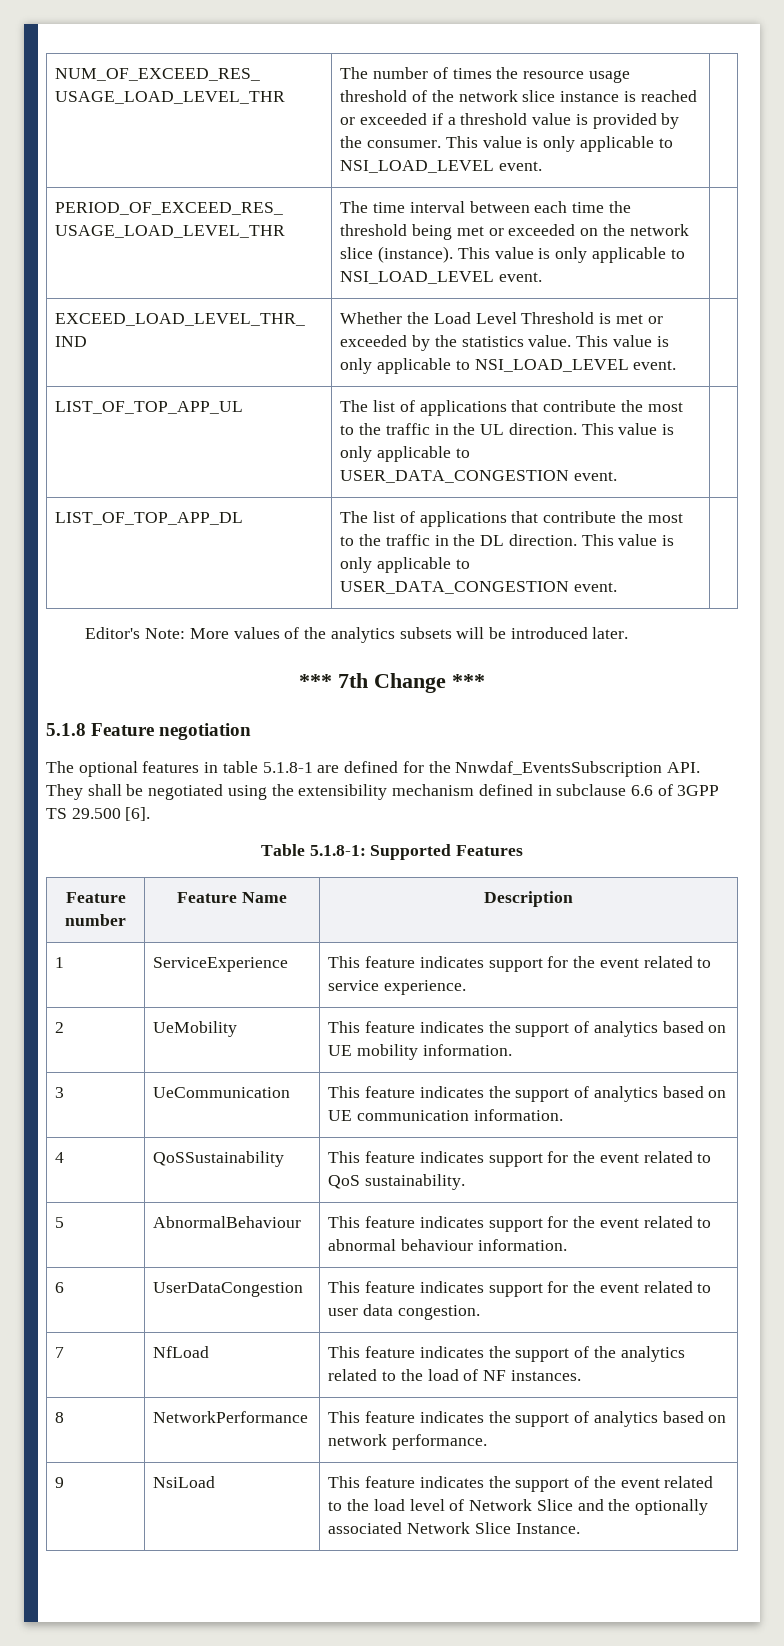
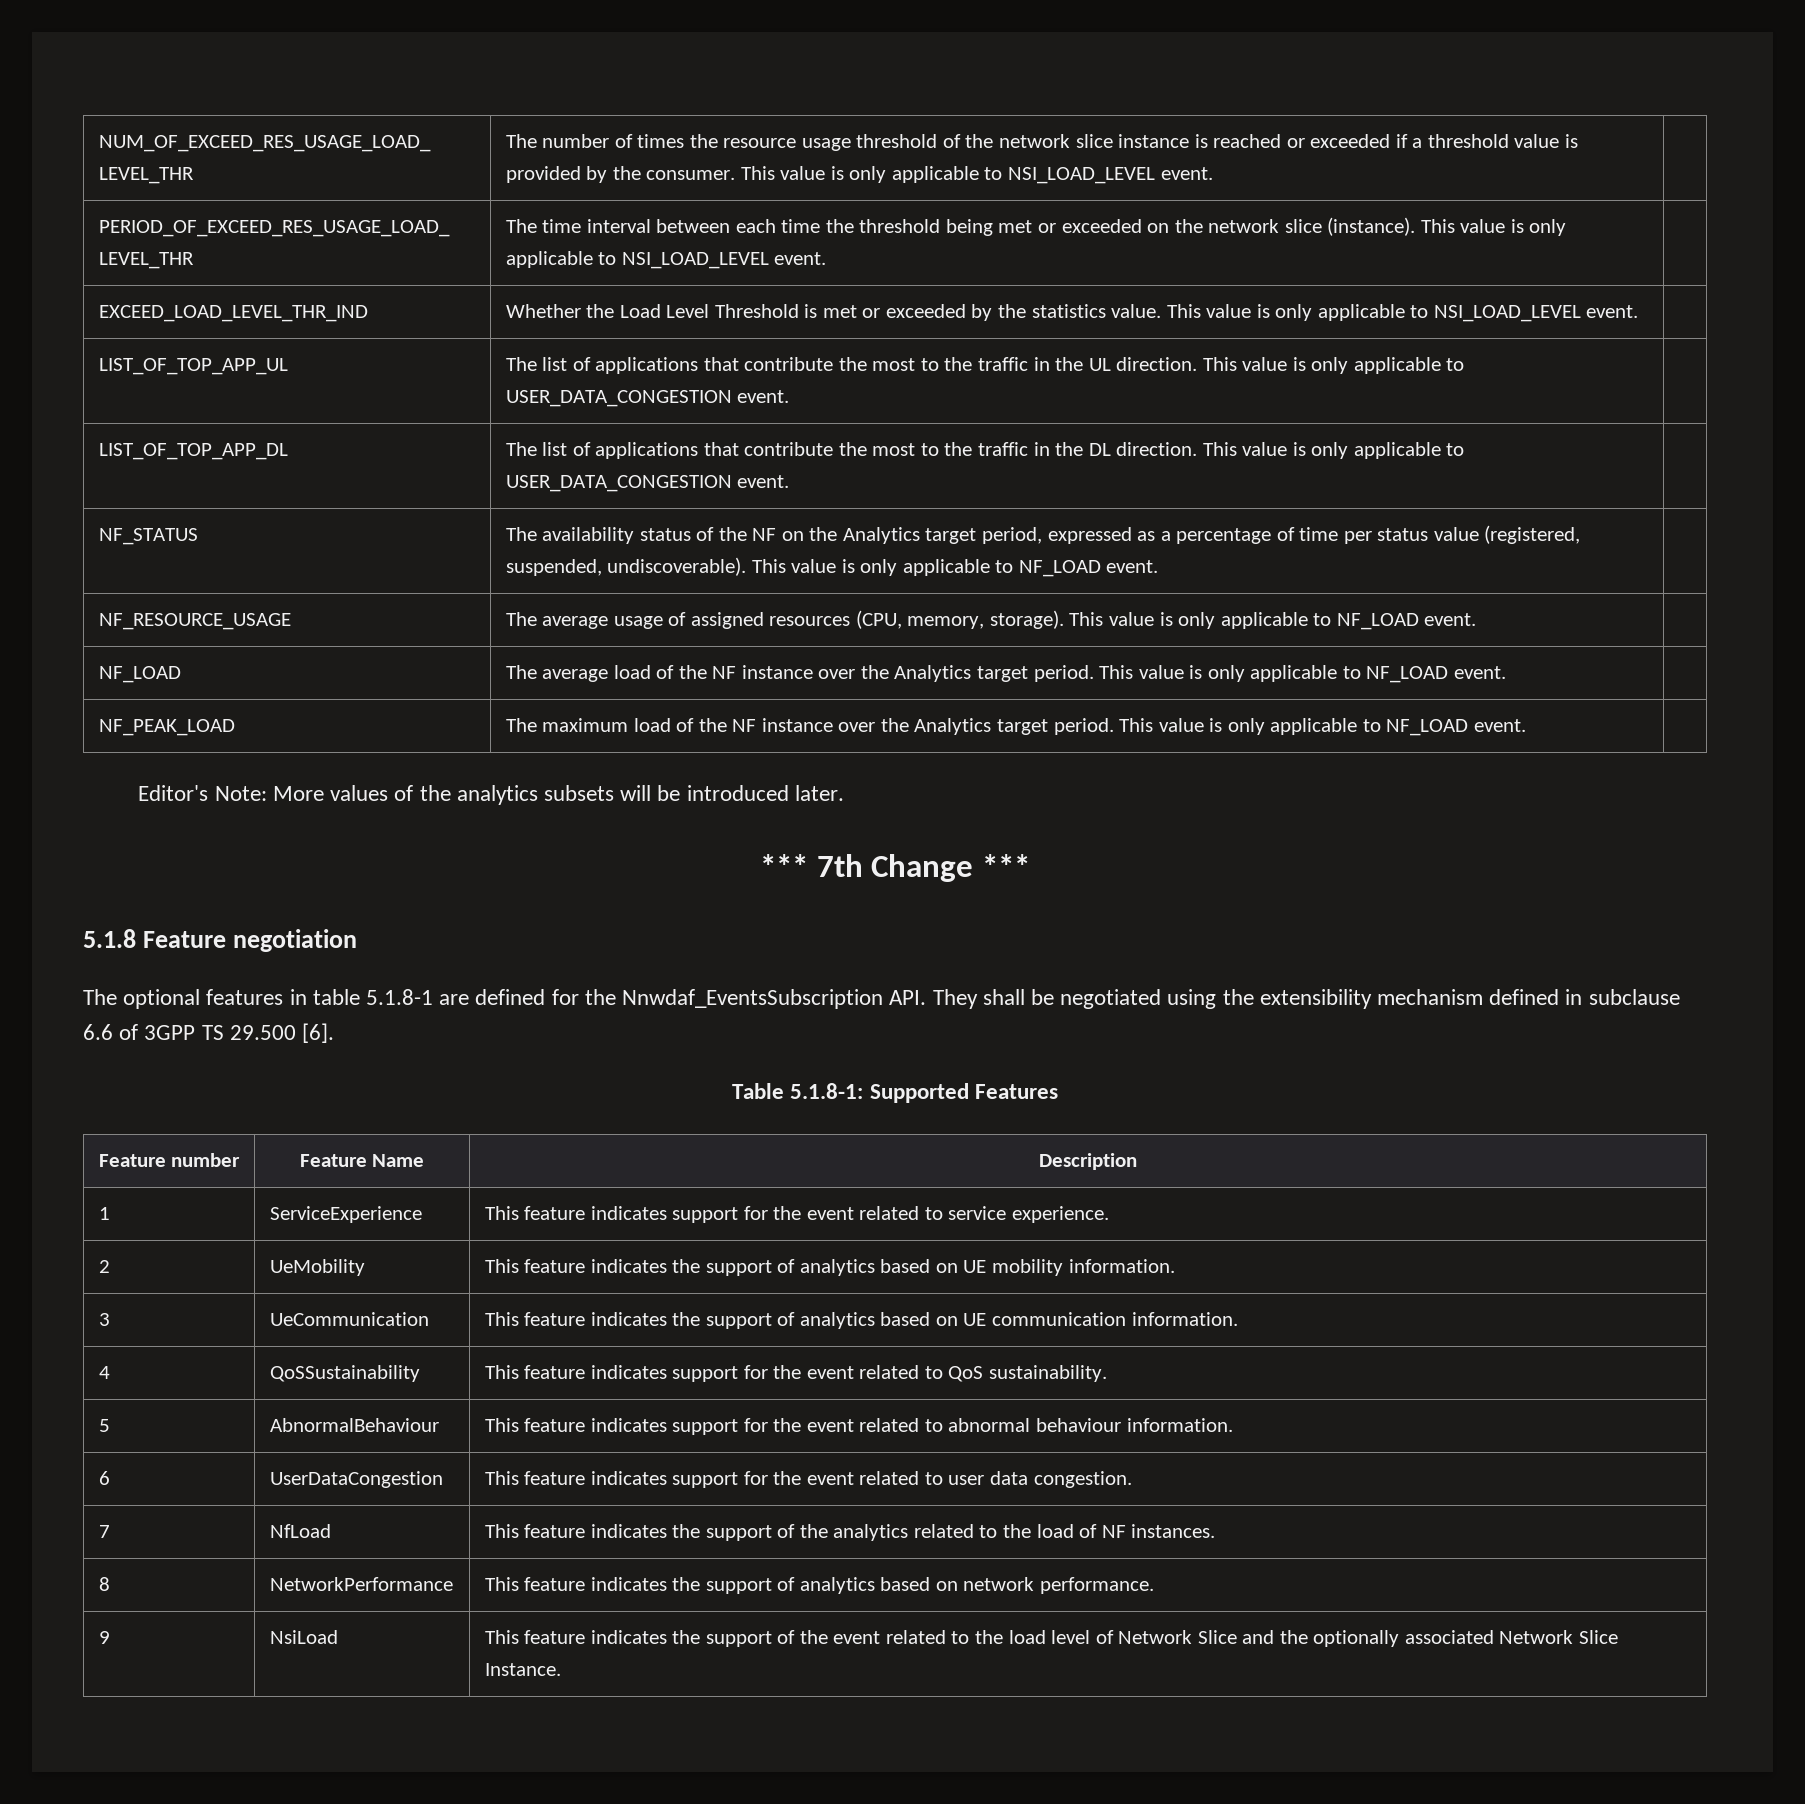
(618, 587) none -> [98,528,198,545] [505,525,1581,544] [505,557,1159,577] [98,613,291,630] [505,610,1477,630] [98,666,181,683] [505,665,1506,683] [98,719,235,736] [505,718,1526,736] // NF_STATUS | The availability status of the NF on the Analytics target period, expressed as a percentage of time per status value (registered, suspended, undiscoverable). This value is only applicable to NF_LOAD event. | // NF_RESOURCE_USAGE | The average usage of assigned resources (CPU, memory, storage). This value is only applicable to NF_LOAD event. | // NF_LOAD | The average load of the NF instance over the Analytics target period. This value is only applicable to NF_LOAD event. | // NF_PEAK_LOAD | The maximum load of the NF instance over the Analytics target period. This value is only applicable to NF_LOAD event. |

